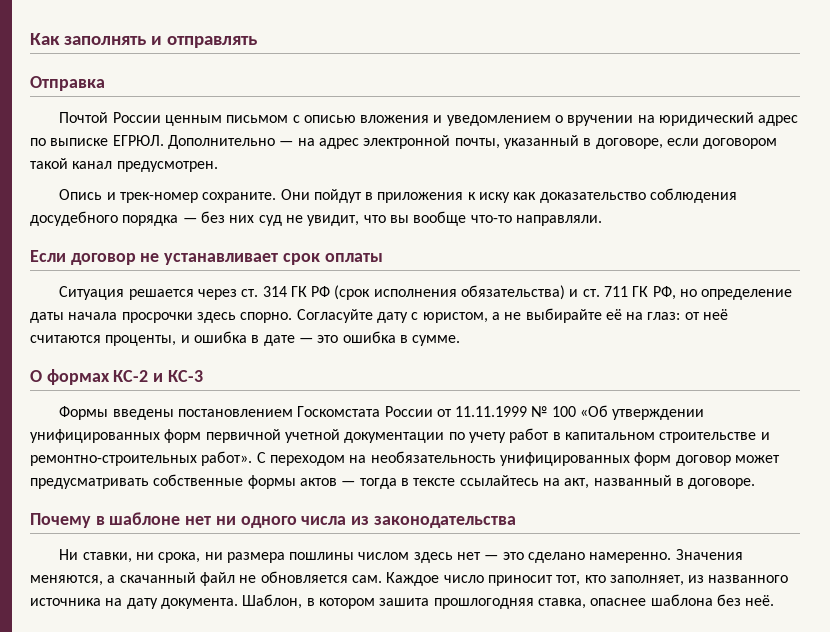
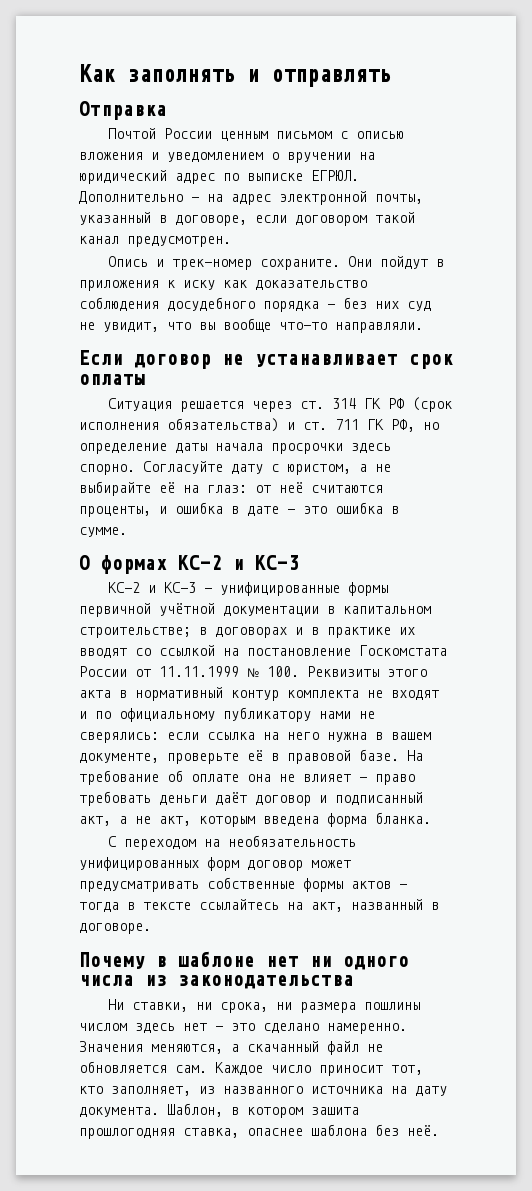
[59,406,293,420] Формы введены постановлением -> [107,582,388,596] [79,603,431,617] [79,627,415,638] [79,645,351,658] КС-2 и КС-3 — унифицированные формы первичной учётной документации в капитальном строительстве; в договорах и в практике их вводят со ссылкой на постановление
[551,405,705,420] [30,428,770,443] [30,451,253,466] 100 «Об утверждении унифицированных форм первичной учетной документации по учету работ в капитальном строительстве и ремонтно-строительных работ». -> [267,666,427,677] [79,687,439,701] [79,707,375,722] [79,732,431,743] [79,749,423,764] [79,770,415,785] [79,791,423,806] [79,812,431,827] 100. Реквизиты этого акта в нормативный контур комплекта не входят и по официальному публикатору нами не сверялись: если ссылка на него нужна в вашем документе, проверьте её в правовой базе. На требование об оплате она не влияет — право требовать деньги даёт договор и подписанный акт, а не акт, которым введена форма бланка. //

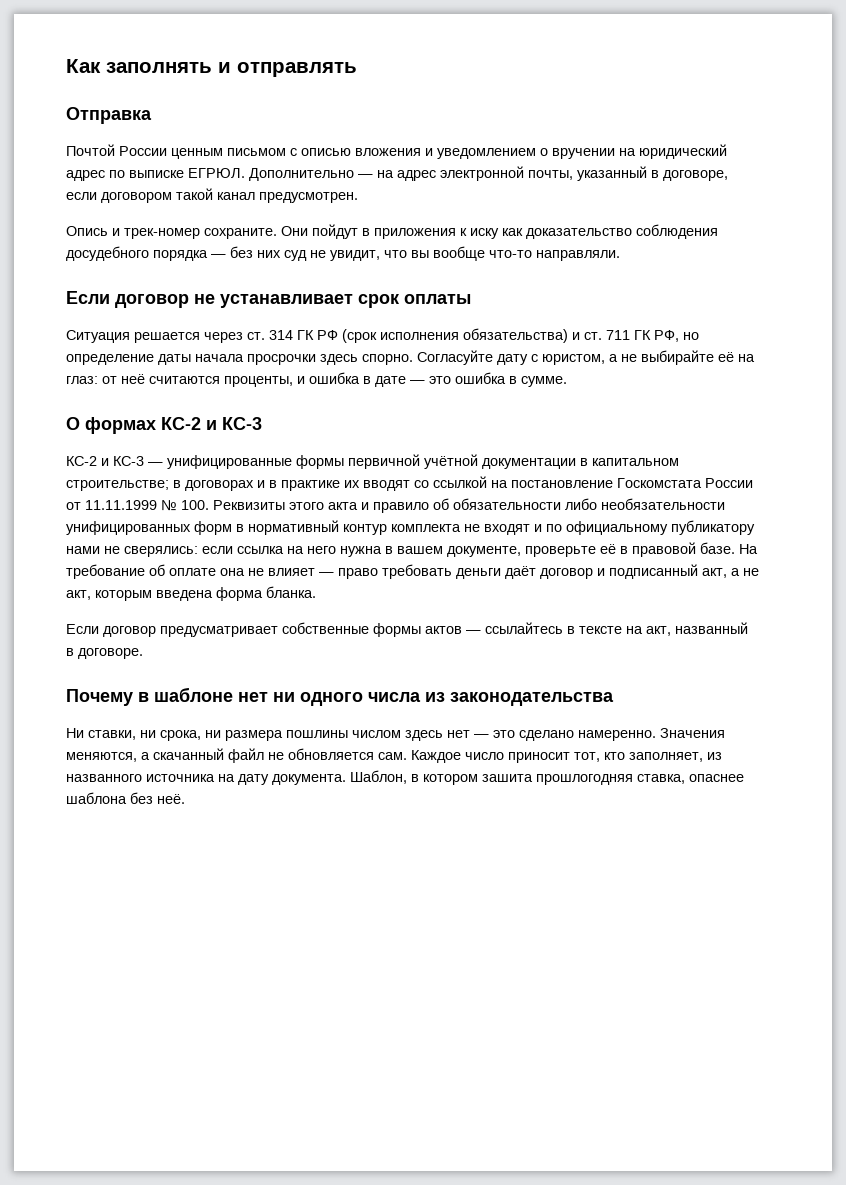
(111, 694) none -> [361,498,725,513] [66,521,232,535] и правило об обязательности либо необязательности унифицированных форм
[107,835,356,850] [79,857,351,871] [79,881,199,892] С переходом на необязательность унифицированных форм договор может предусматривать -> [66,624,278,637] Если договор предусматривает
[79,902,119,912] тогда -> [485,622,563,634] ссылайтесь
[199,899,279,910] ссылайтесь -> (622, 630) none

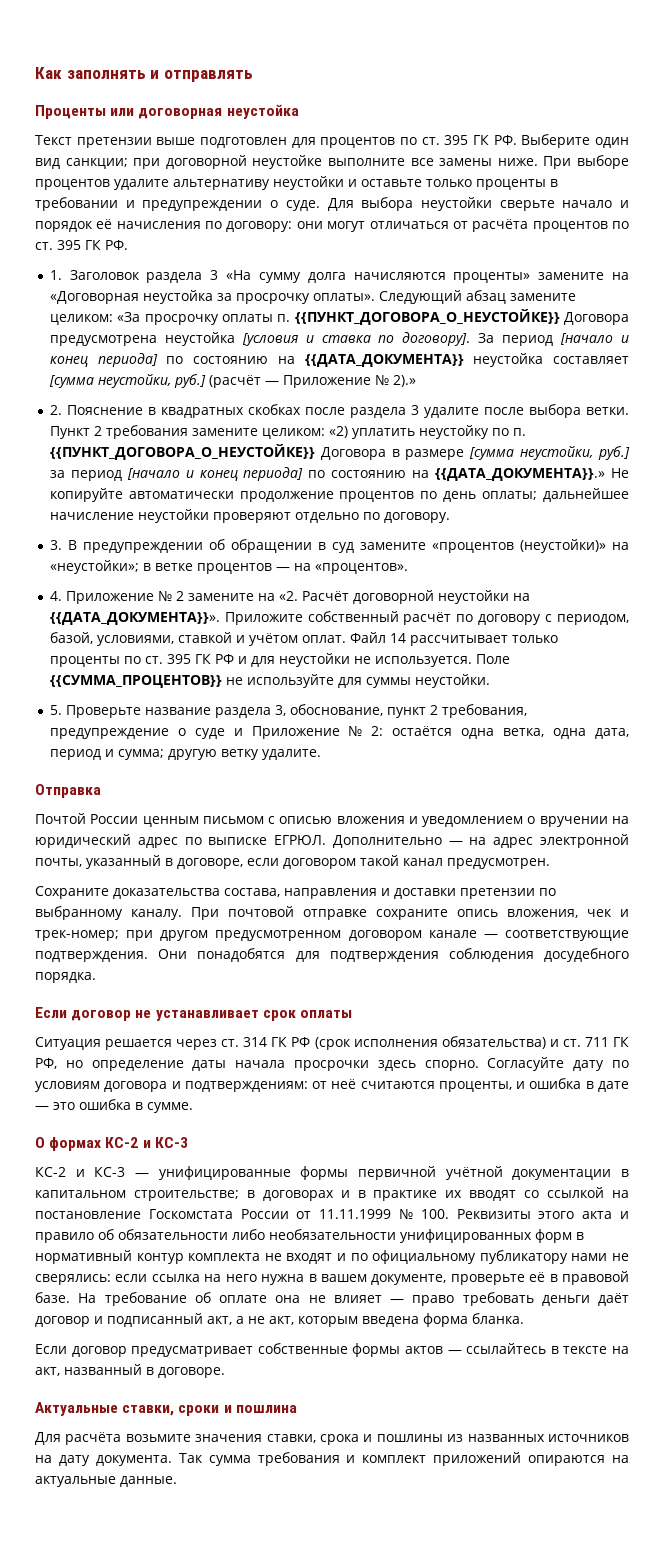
(357, 69) none -> [35,104,299,119] [35,134,630,148] [35,155,630,169] [35,176,558,190] [35,197,629,211] [35,219,630,232] [35,240,128,250] [49,270,629,283] [49,290,576,304] [49,309,629,325] [49,332,629,346] [49,353,629,367] [48,374,416,388] [49,404,629,418] [49,425,526,439] [49,444,631,460] [49,467,629,481] [49,488,629,502] [49,509,450,523] [49,539,629,553] [49,560,408,574] [49,590,530,604] [49,611,629,625] [49,632,558,646] [49,653,510,667] [49,674,490,688] [49,704,527,718] [49,726,629,739] [49,749,321,760] // Проценты или договорная неустойка // Текст претензии выше подготовлен для процентов по ст. 395 ГК РФ. Выберите один вид санкции; при договорной неустойке выполните все замены ниже. При выборе процентов удалите альтернативу неустойки и оставьте только проценты в требовании и предупреждении о суде. Для выбора неустойки сверьте начало и порядок её начисления по договору: они могут отличаться от расчёта процентов по ст. 395 ГК РФ. // 1. Заголовок раздела 3 «На сумму долга начисляются проценты» замените на «Договорная неустойка за просрочку оплаты». Следующий абзац замените целиком: «За просрочку оплаты п. {{ПУНКТ_ДОГОВОРА_О_НЕУСТОЙКЕ}} Договора предусмотрена неустойка [условия и ставка по договору]. За период [начало и конец периода] по состоянию на {{ДАТА_ДОКУМЕНТА}} неустойка составляет [сумма неустойки, руб.] (расчёт — Приложение № 2).» // 2. Пояснение в квадратных скобках после раздела 3 удалите после выбора ветки. Пункт 2 требования замените целиком: «2) уплатить неустойку по п. {{ПУНКТ_ДОГОВОРА_О_НЕУСТОЙКЕ}} Договора в размере [сумма неустойки, руб.] за период [начало и конец периода] по состоянию на {{ДАТА_ДОКУМЕНТА}}.» Не копируйте автоматически продолжение процентов по день оплаты; дальнейшее начисление неустойки проверяют отдельно по договору. // 3. В предупреждении об обращении в суд замените «процентов (неустойки)» на «неустойки»; в ветке процентов — на «процентов». // 4. Приложение № 2 замените на «2. Расчёт договорной неустойки на {{ДАТА_ДОКУМЕНТА}}». Приложите собственный расчёт по договору с периодом, базой, условиями, ставкой и учётом оплат. Файл 14 рассчитывает только проценты по ст. 395 ГК РФ и для неустойки не используется. Поле {{СУММА_ПРОЦЕНТОВ}} не используйте для суммы неустойки. // 5. Проверьте название раздела 3, обоснование, пункт 2 требования, предупреждение о суде и Приложение № 2: остаётся одна ветка, одна дата, период и сумма; другую ветку удалите.
[66,224,718,239] [66,246,620,261] Опись и трек-номер сохраните. Они пойдут в приложения к иску как доказательство соблюдения досудебного порядка — без них суд не увидит, что вы вообще что-то направляли. -> [35,886,556,899] [35,906,629,920] [35,930,630,941] [35,948,629,962] [35,972,96,983] Сохраните доказательства состава, направления и доставки претензии по выбранному каналу. При почтовой отправке сохраните опись вложения, чек и трек-номер; при другом предусмотренном договором канале — соответствующие подтверждения. Они понадобятся для подтверждения соблюдения досудебного порядка.
[531,350,755,365] [66,376,98,384] с юристом, а не выбирайте её на глаз: -> [612,1060,629,1068] [35,1081,308,1092] по условиям договора и подтверждениям:
[66,687,614,706] [66,728,725,741] [66,748,722,763] [66,770,744,785] [66,792,185,804] Почему в шаблоне нет ни одного числа из законодательства // Ни ставки, ни срока, ни размера пошлины числом здесь нет — это сделано намеренно. Значения меняются, а скачанный файл не обновляется сам. Каждое число приносит тот, кто заполняет, из названного источника на дату документа. Шаблон, в котором зашита прошлогодняя ставка, опаснее шаблона без неё. -> [35,1402,297,1416] [35,1432,629,1445] [35,1452,629,1466] [35,1476,177,1487] Актуальные ставки, сроки и пошлина // Для расчёта возьмите значения ставки, срока и пошлины из названных источников на дату документа. Так сумма требования и комплект приложений опираются на актуальные данные.

